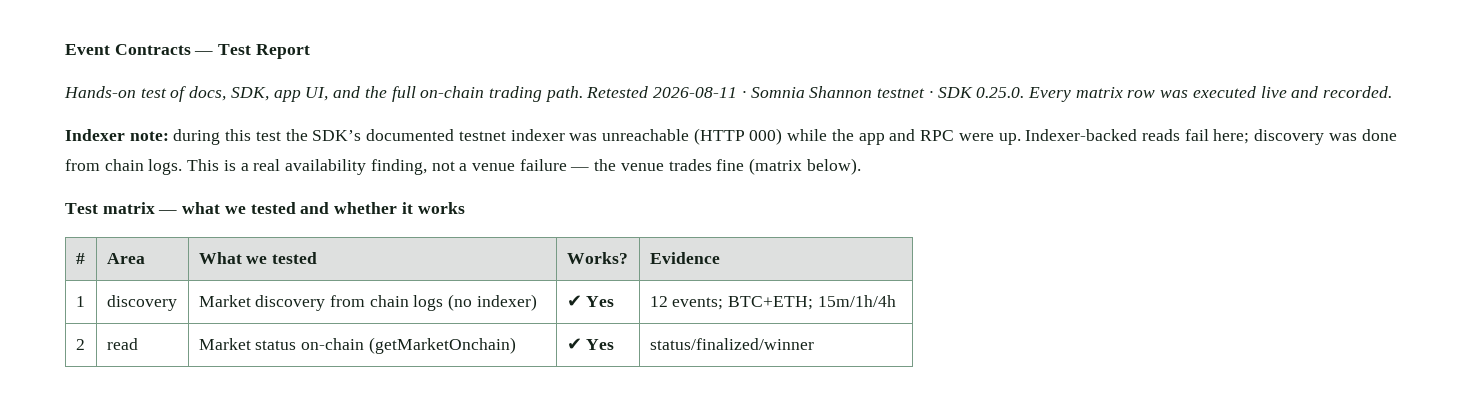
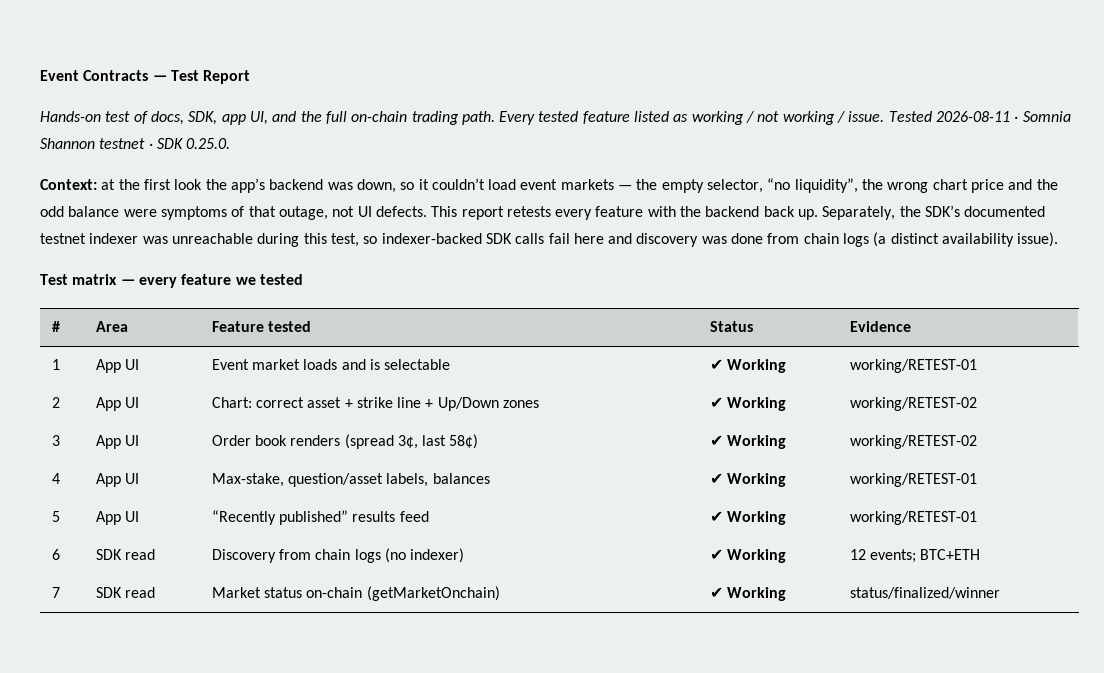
[586,86,649,98] Retested -> [499,111,932,125] Every tested feature listed as working / not working / issue. Tested
[1027,86,1393,102] [65,129,281,145] Every matrix row was executed live and recorded. // Indexer note: during this test -> [40,178,1058,193] [40,206,896,220] // Context: at the first look the app’s backend was down, so it couldn’t load event markets — the empty selector, “no liquidity”, the wrong chart price and the odd balance were symptoms of that outage, not UI defects. This report retests every feature with the backend back up. Separately,
[693,128,1250,145] (HTTP 000) while the app and RPC were up. Indexer-backed reads fail here; -> [257,233,633,247] during this test, so indexer-backed SDK calls fail here and
[148,158,861,175] logs. This is a real availability finding, not a venue failure — the venue trades fine (matrix below). -> [843,232,1059,247] logs (a distinct availability issue).
[182,202,465,214] what we tested and whether it works -> [138,274,303,288] every feature we tested
[198,252,268,264] What we -> [211,321,264,332] Feature
[566,252,628,264] Works? -> [709,321,753,332] Status
[106,295,177,311] [198,295,326,311] discovery | Market discovery -> [95,359,139,373] [211,359,451,370] [709,359,786,373] [849,359,977,373] [51,397,60,408] [95,397,139,411] [211,397,540,411] [709,397,786,411] [849,397,977,411] [51,435,60,446] [95,435,139,449] [211,434,479,449] [709,435,786,449] [849,435,977,449] [51,473,60,484] [95,473,139,487] [211,473,490,487] [709,473,786,487] [849,473,977,487] [51,511,60,522] [95,511,139,525] [211,510,429,525] [709,511,786,525] [849,511,977,525] [51,549,60,560] [95,549,155,560] [211,549,276,563] App UI | Event market loads and is selectable | ✔ Working | working/RETEST-01 // 2 | App UI | Chart: correct asset + strike line + Up/Down zones | ✔ Working | working/RETEST-02 // 3 | App UI | Order book renders (spread 3¢, last 58¢) | ✔ Working | working/RETEST-02 // 4 | App UI | Max-stake, question/asset labels, balances | ✔ Working | working/RETEST-01 // 5 | App UI | “Recently published” results feed | ✔ Working | working/RETEST-01 // 6 | SDK read | Discovery
[586,296,615,307] Yes -> [726,549,786,563] Working
[727,295,896,310] [75,339,85,350] BTC+ETH; 15m/1h/4h // 2 | -> [920,549,981,560] [51,587,60,598] [95,587,122,598] BTC+ETH // 7 | SDK
[586,339,615,350] Yes -> [726,587,786,601] Working

